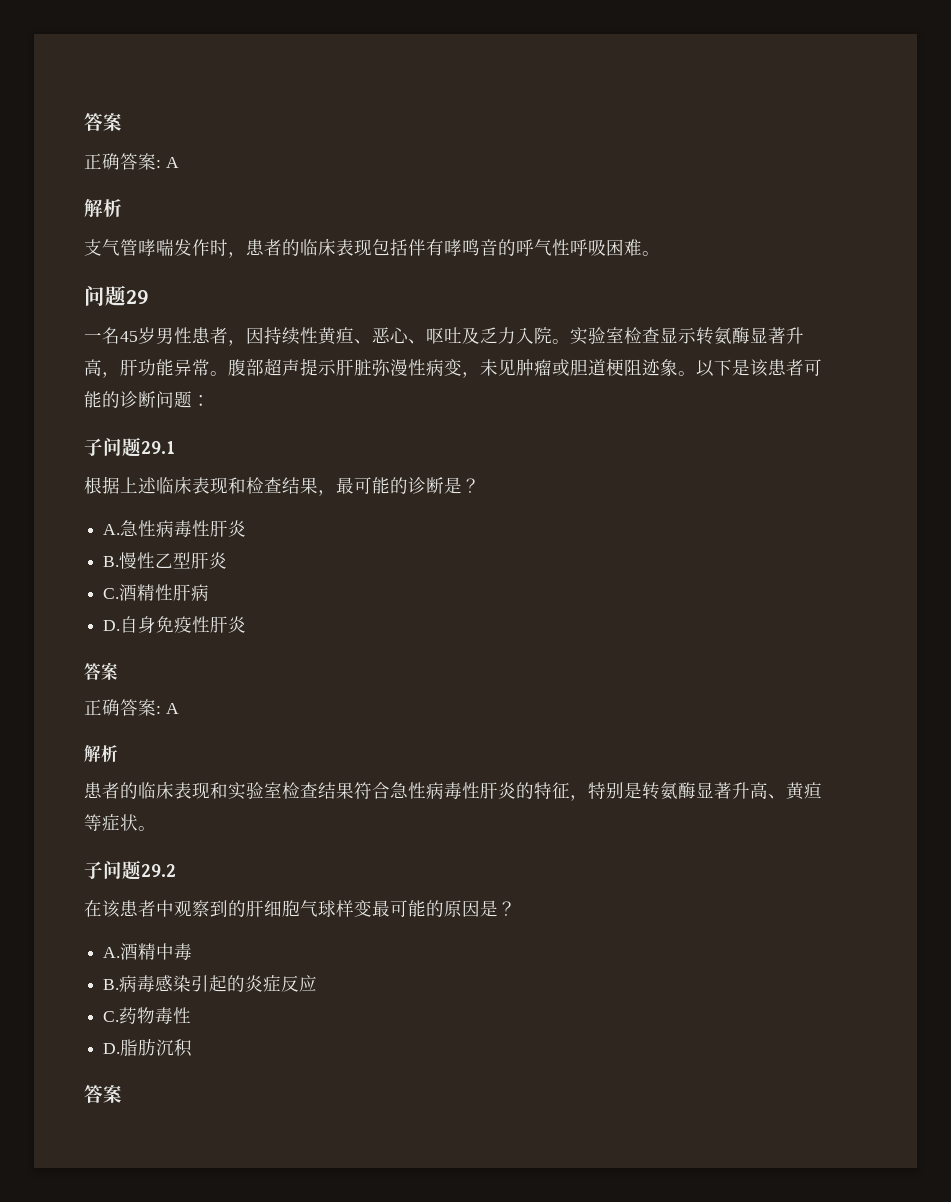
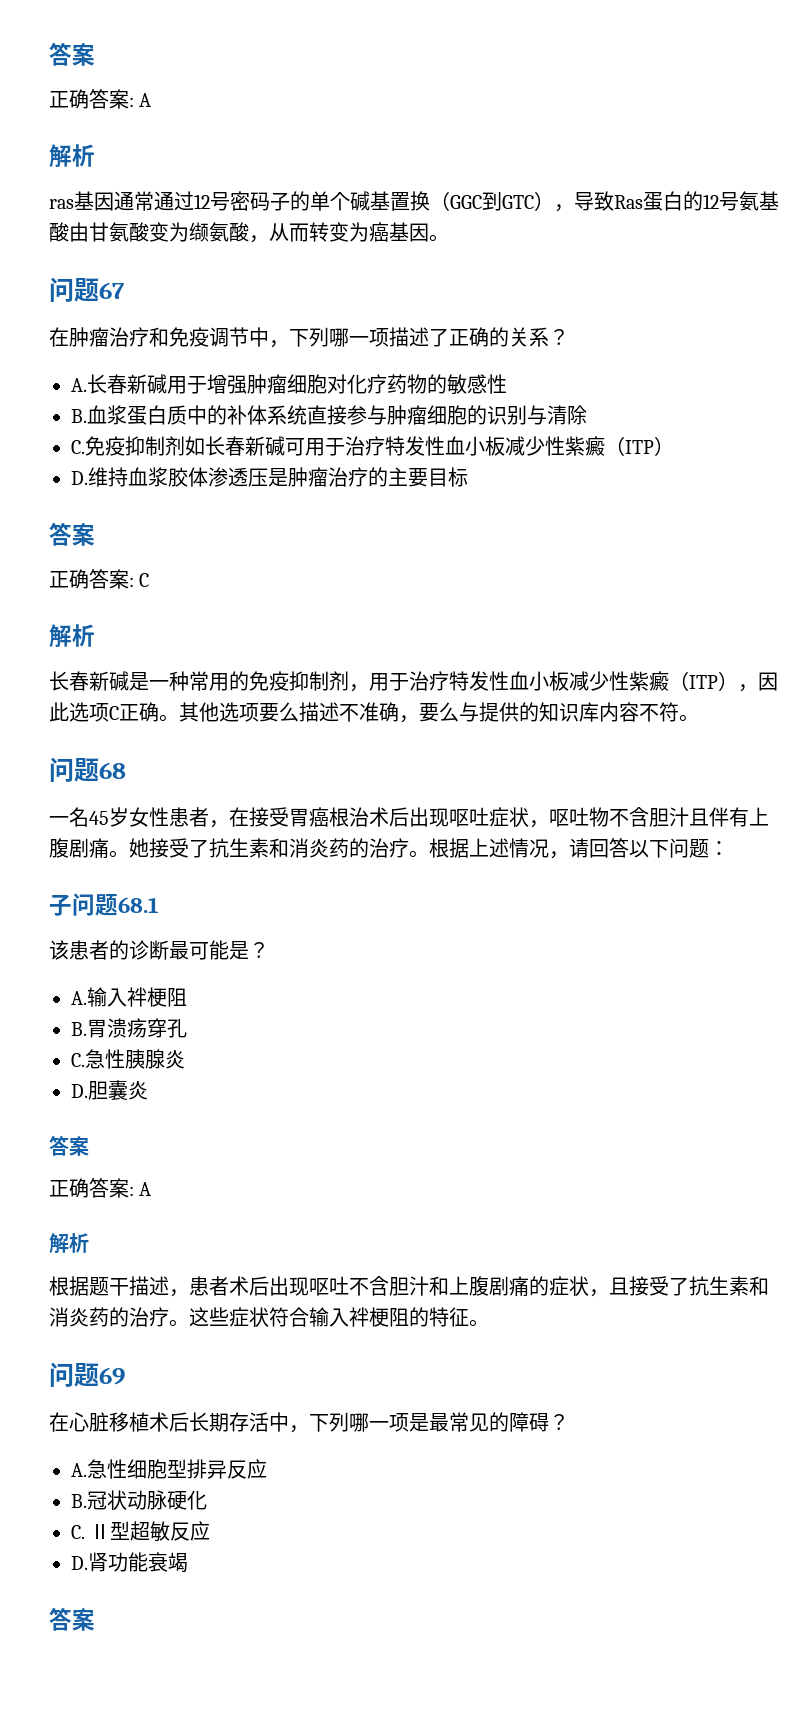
[84,113,122,131] [84,153,179,170] [84,199,122,217] [84,238,660,258] [84,285,149,306] 答案 // 正确答案: A // 解析 // 支气管哮喘发作时，患者的临床表现包括伴有哮鸣音的呼气性呼吸困难。 // 问题29 -> [49,42,95,66] [49,89,152,109] [49,144,95,168] [49,191,779,212] [49,222,449,243] [49,277,125,302] [49,327,569,348] [71,374,507,395] [71,405,587,425] [71,436,674,456] [71,467,468,487] [49,522,95,546] [49,569,150,589] [49,624,95,648] [49,671,778,692] [49,702,699,723] [49,757,126,782] 答案 // 正确答案: A // 解析 // ras基因通常通过12号密码子的单个碱基置换（GGC到GTC），导致Ras蛋白的12号氨基酸由甘氨酸变为缬氨酸，从而转变为癌基因。 // 问题67 // 在肿瘤治疗和免疫调节中，下列哪一项描述了正确的关系？ // A.长春新碱用于增强肿瘤细胞对化疗药物的敏感性 // B.血浆蛋白质中的补体系统直接参与肿瘤细胞的识别与清除 // C.免疫抑制剂如长春新碱可用于治疗特发性血小板减少性紫癜（ITP） // D.维持血浆胶体渗透压是肿瘤治疗的主要目标 // 答案 // 正确答案: C // 解析 // 长春新碱是一种常用的免疫抑制剂，用于治疗特发性血小板减少性紫癜（ITP），因此选项C正确。其他选项要么描述不准确，要么与提供的知识库内容不符。 // 问题68
[156,327,174,344] 男 -> [129,807,149,827] 女
[246,327,804,345] [84,358,822,378] [84,391,210,408] [84,437,175,457] [84,476,480,496] [103,520,247,538] [103,552,228,569] [103,584,210,602] [103,616,229,633] 因持续性黄疸、恶心、呕吐及乏力入院。实验室检查显示转氨酶显著升高，肝功能异常。腹部超声提示肝脏弥漫性病变，未见肿瘤或胆道梗阻迹象。以下是该患者可能的诊断问题： // 子问题29.1 // 根据上述临床表现和检查结果，最可能的诊断是？ // A.急性病毒性肝炎 // B.慢性乙型肝炎 // C.酒精性肝病 // D.自身免疫性肝 -> [229,807,769,828] [49,838,729,859] [49,893,159,916] [49,940,269,960] [71,987,187,1007] [71,1018,187,1038] [71,1049,185,1069] [71,1080,128,1101] 在接受胃癌根治术后出现呕吐症状，呕吐物不含胆汁且伴有上腹剧痛。她接受了抗生素和消炎药的治疗。根据上述情况，请回答以下问题： // 子问题68.1 // 该患者的诊断最可能是？ // A.输入袢梗阻 // B.胃溃疡穿孔 // C.急性胰腺炎 // D.胆囊
[84,781,822,801] [84,814,156,831] [84,860,176,880] [84,900,516,918] [103,943,193,961] [103,975,318,993] [103,1007,192,1025] [103,1038,193,1057] 患者的临床表现和实验室检查结果符合急性病毒性肝炎的特征，特别是转氨酶显著升高、黄疸等症状。 // 子问题29.2 // 在该患者中观察到的肝细胞气球样变最可能的原因是？ // A.酒精中毒 // B.病毒感染引起的炎症反应 // C.药物毒性 // D.脂肪沉积 -> [49,1276,769,1297] [49,1307,489,1327] [49,1362,125,1387] [49,1412,569,1433] [71,1459,267,1479] [71,1490,207,1510] [71,1521,211,1542] [71,1552,188,1573] 根据题干描述，患者术后出现呕吐不含胆汁和上腹剧痛的症状，且接受了抗生素和消炎药的治疗。这些症状符合输入袢梗阻的特征。 // 问题69 // 在心脏移植术后长期存活中，下列哪一项是最常见的障碍？ // A.急性细胞型排异反应 // B.冠状动脉硬化 // C. Ⅱ型超敏反应 // D.肾功能衰竭

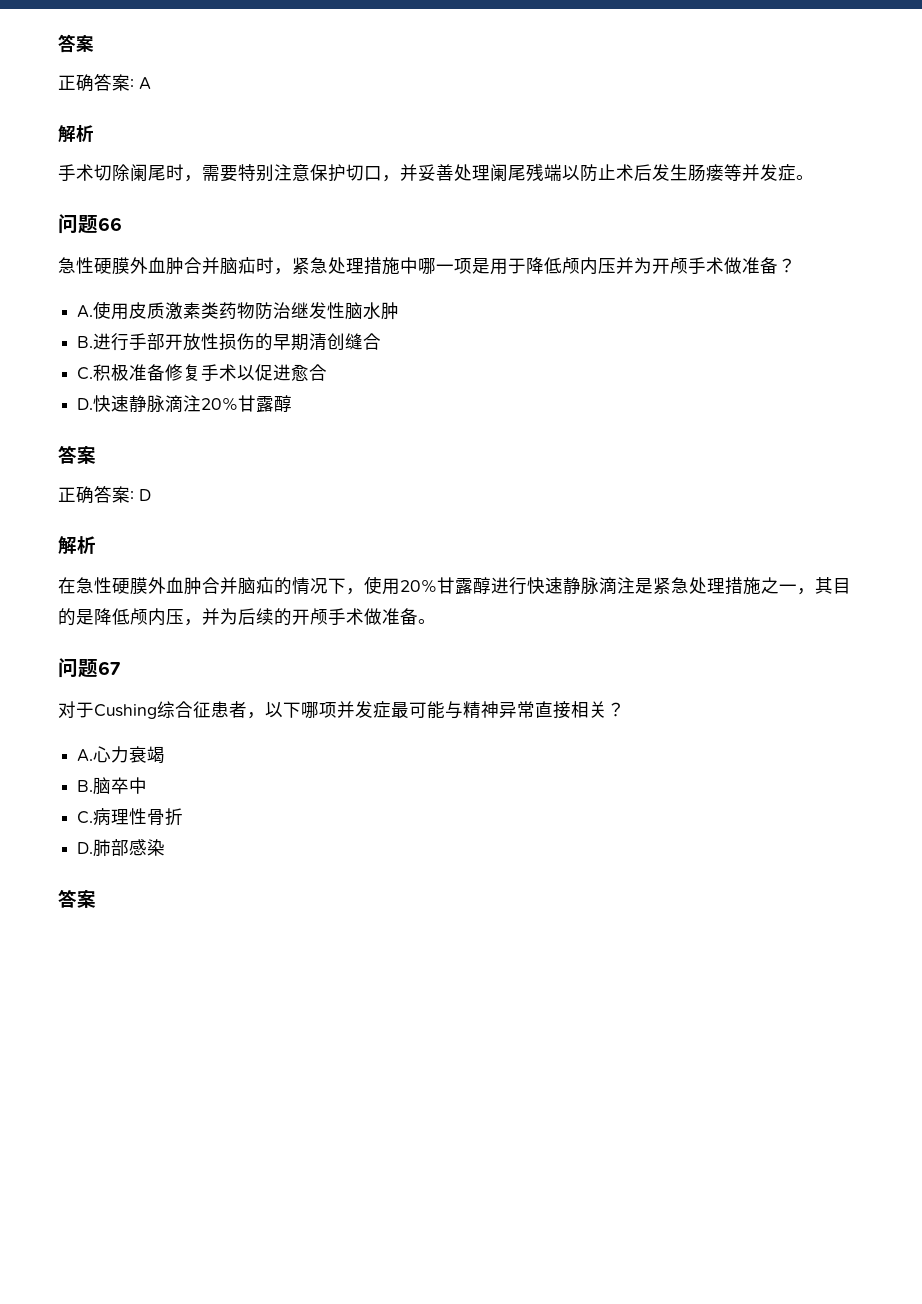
[49,42,95,66] [49,89,152,109] [49,144,95,168] [49,191,779,212] [49,222,449,243] [49,277,125,302] [49,327,569,348] [71,374,507,395] [71,405,587,425] [71,436,674,456] [71,467,468,487] [49,522,95,546] [49,569,150,589] [49,624,95,648] [49,671,778,692] [49,702,699,723] [49,757,126,782] [49,807,769,828] [49,838,729,859] [49,893,159,916] [49,940,269,960] [71,987,187,1007] [71,1018,187,1038] [71,1049,185,1069] [71,1080,148,1101] [49,1135,89,1156] [49,1178,152,1198] [49,1233,89,1254] [49,1276,769,1297] [49,1307,489,1327] [49,1362,125,1387] [49,1412,569,1433] [71,1459,267,1479] [71,1490,207,1510] [71,1521,211,1542] [71,1552,188,1573] [49,1607,95,1631] 答案 // 正确答案: A // 解析 // ras基因通常通过12号密码子的单个碱基置换（GGC到GTC），导致Ras蛋白的12号氨基酸由甘氨酸变为缬氨酸，从而转变为癌基因。 // 问题67 // 在肿瘤治疗和免疫调节中，下列哪一项描述了正确的关系？ // A.长春新碱用于增强肿瘤细胞对化疗药物的敏感性 // B.血浆蛋白质中的补体系统直接参与肿瘤细胞的识别与清除 // C.免疫抑制剂如长春新碱可用于治疗特发性血小板减少性紫癜（ITP） // D.维持血浆胶体渗透压是肿瘤治疗的主要目标 // 答案 // 正确答案: C // 解析 // 长春新碱是一种常用的免疫抑制剂，用于治疗特发性血小板减少性紫癜（ITP），因此选项C正确。其他选项要么描述不准确，要么与提供的知识库内容不符。 // 问题68 // 一名45岁女性患者，在接受胃癌根治术后出现呕吐症状，呕吐物不含胆汁且伴有上腹剧痛。她接受了抗生素和消炎药的治疗。根据上述情况，请回答以下问题： // 子问题68.1 // 该患者的诊断最可能是？ // A.输入袢梗阻 // B.胃溃疡穿孔 // C.急性胰腺炎 // D.胆囊炎 // 答案 // 正确答案: A // 解析 // 根据题干描述，患者术后出现呕吐不含胆汁和上腹剧痛的症状，且接受了抗生素和消炎药的治疗。这些症状符合输入袢梗阻的特征。 // 问题69 // 在心脏移植术后长期存活中，下列哪一项是最常见的障碍？ // A.急性细胞型排异反应 // B.冠状动脉硬化 // C. Ⅱ型超敏反应 // D.肾功能衰竭 // 答案 -> [58,34,94,53] [58,73,151,92] [58,124,94,143] [58,164,814,182] [58,214,122,234] [58,257,796,275] [77,301,400,320] [77,333,382,351] [77,364,328,382] [77,395,293,412] [58,445,96,464] [58,485,151,504] [58,536,96,554] [58,576,851,595] [58,608,436,626] [58,658,121,678] [58,701,625,719] [77,746,166,764] [77,777,148,795] [77,808,184,826] [77,839,166,857] [58,889,96,908] 答案 // 正确答案: A // 解析 // 手术切除阑尾时，需要特别注意保护切口，并妥善处理阑尾残端以防止术后发生肠瘘等并发症。 // 问题66 // 急性硬膜外血肿合并脑疝时，紧急处理措施中哪一项是用于降低颅内压并为开颅手术做准备？ // A.使用皮质激素类药物防治继发性脑水肿 // B.进行手部开放性损伤的早期清创缝合 // C.积极准备修复手术以促进愈合 // D.快速静脉滴注20%甘露醇 // 答案 // 正确答案: D // 解析 // 在急性硬膜外血肿合并脑疝的情况下，使用20%甘露醇进行快速静脉滴注是紧急处理措施之一，其目的是降低颅内压，并为后续的开颅手术做准备。 // 问题67 // 对于Cushing综合征患者，以下哪项并发症最可能与精神异常直接相关？ // A.心力衰竭 // B.脑卒中 // C.病理性骨折 // D.肺部感染 // 答案

